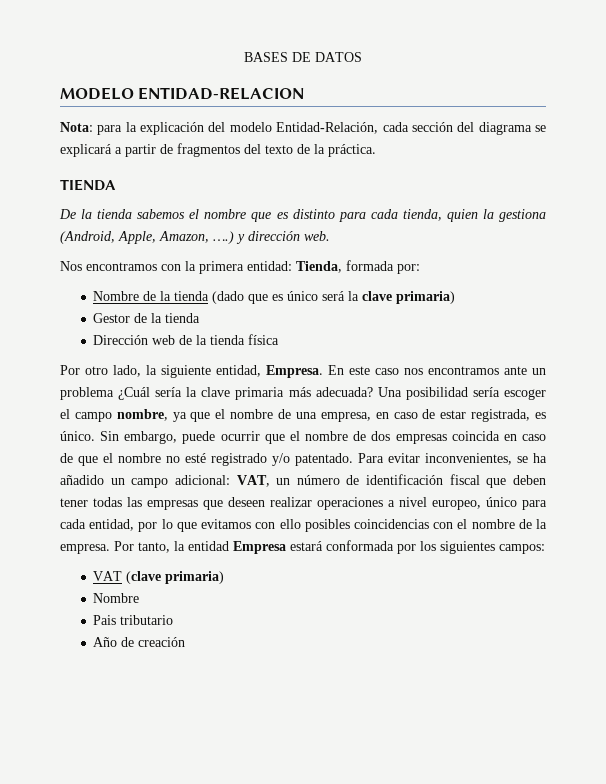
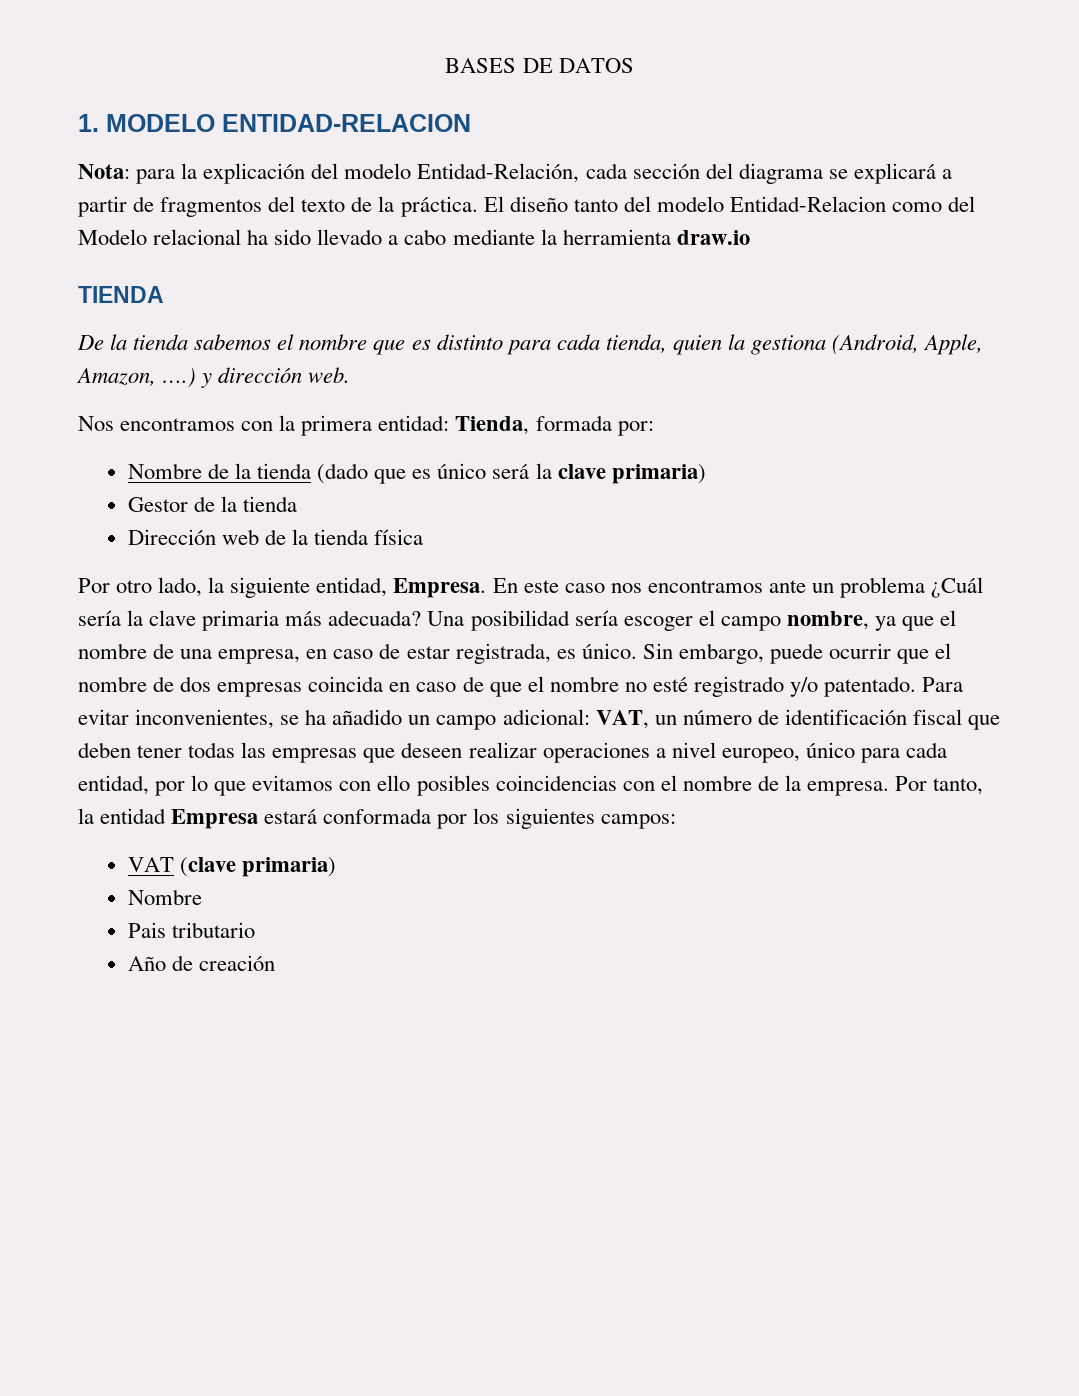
(362, 57) none -> [78,114,99,132] 1.
(376, 150) none -> [483,196,976,212] [78,229,750,245] El diseño tanto del modelo Entidad-Relacion como del Modelo relacional ha sido llevado a cabo mediante la herramienta draw.io

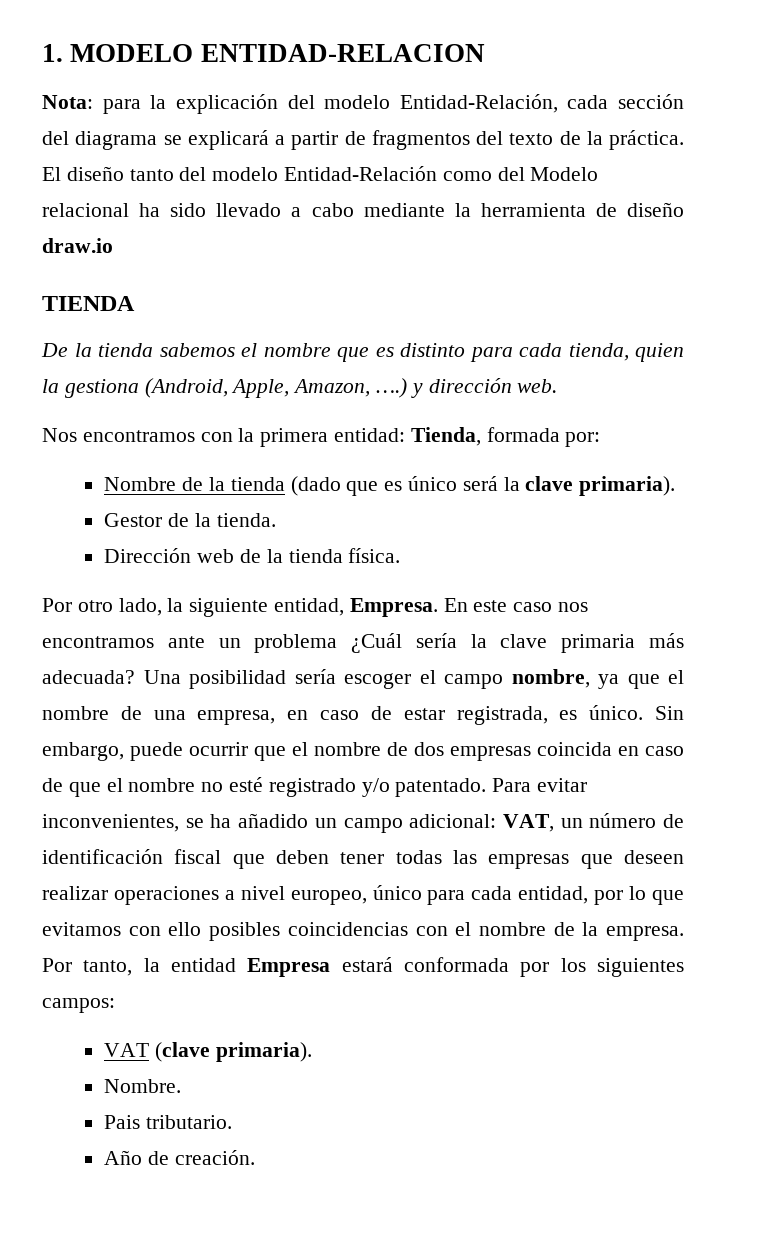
[445,58,634,73] BASES DE DATOS // -> (42, 53) none
[729,196,886,212] Entidad-Relacion -> [284,166,438,181] Entidad-Relación
(671, 237) none -> [595,202,685,217] de diseño
[611,464,706,484] primaria) -> [579,476,676,496] primaria).
[243,496,298,512] tienda -> [216,513,276,527] tienda.
[374,529,424,545] física -> [348,548,401,563] física.
[242,857,337,877] [127,889,202,905] primaria) // Nombre -> [216,1042,313,1062] [104,1079,182,1093] primaria). // Nombre.
[171,922,255,938] tributario -> [146,1115,233,1129] tributario.
[199,955,276,971] creación -> [175,1150,256,1165] creación.

